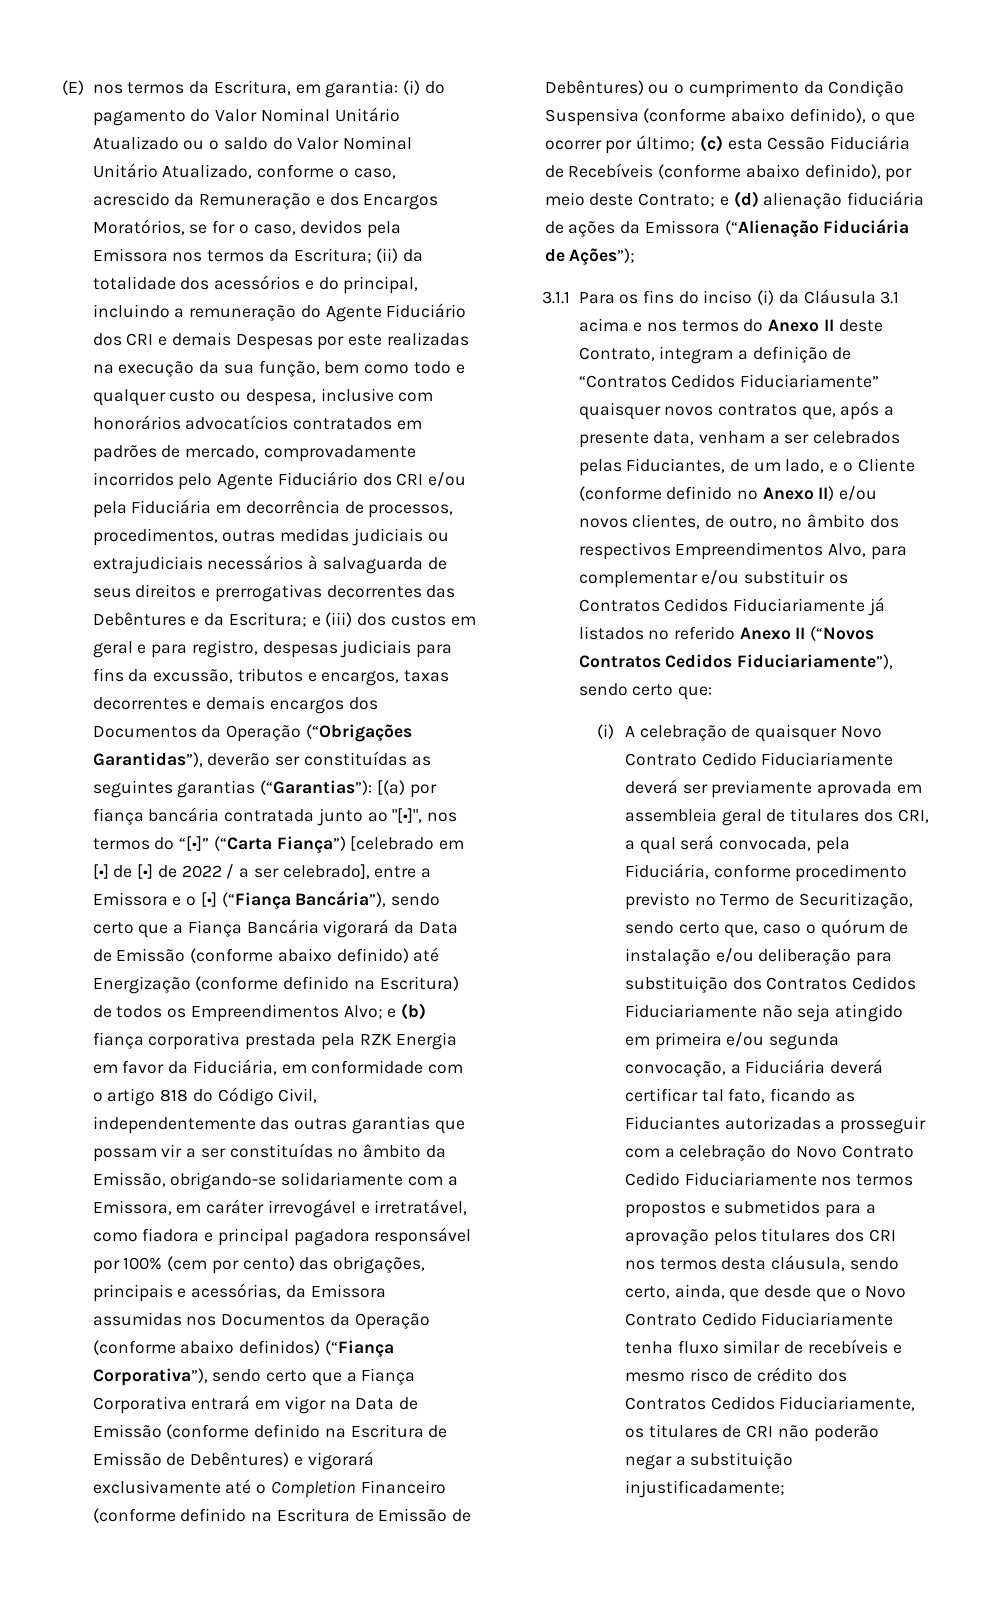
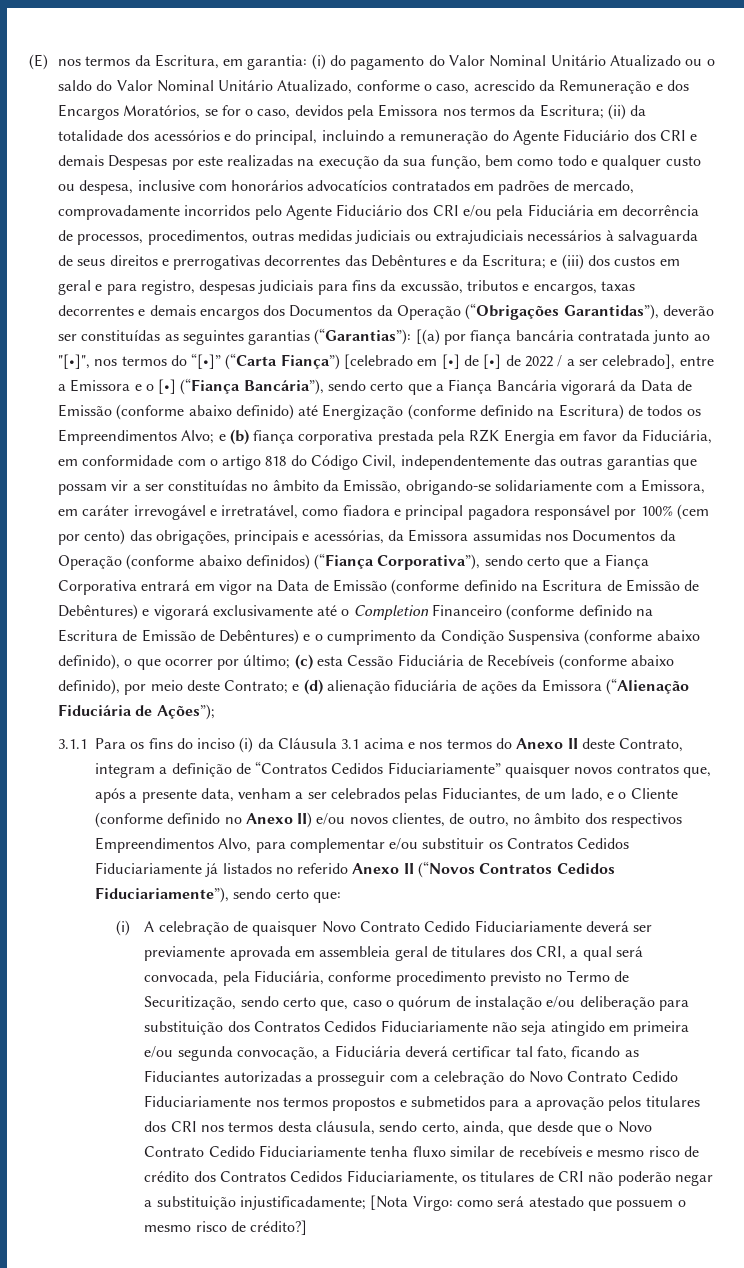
[648,84,670,94] ou -> [303,634,311,641] e
(785, 1489) none -> [370,1195,686,1211] [144,1220,308,1235] [Nota Virgo: como será atestado que possuem o mesmo risco de crédito?]

